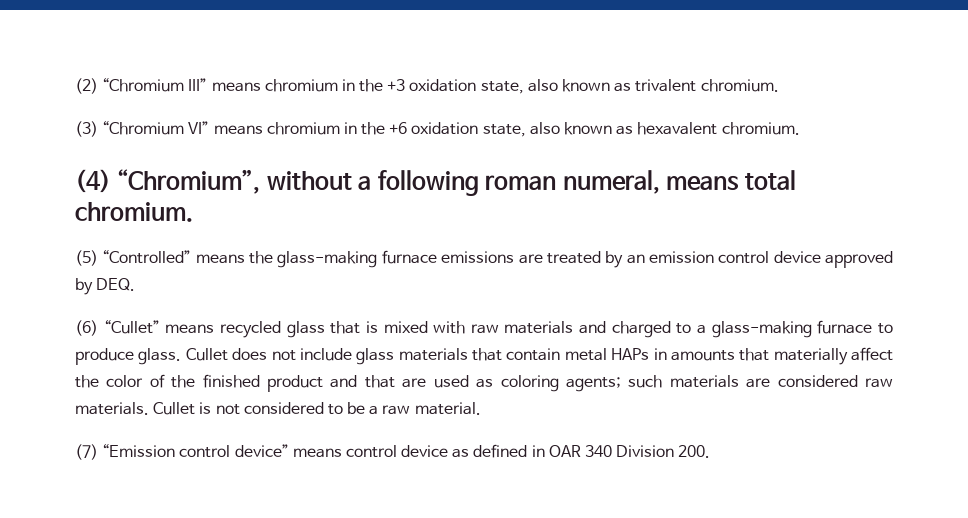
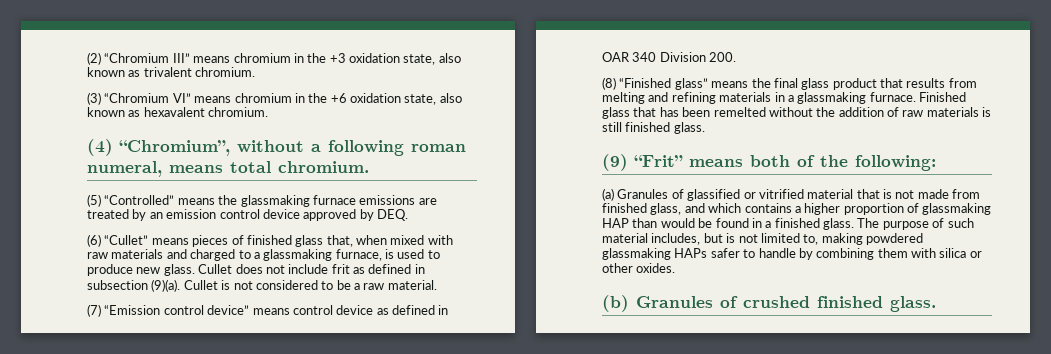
[277,251,378,268] glass-making -> [240,195,310,207] glassmaking
[219,321,378,338] recycled glass that is -> [192,235,387,247] pieces of finished glass that, when
[711,320,873,338] glass-making furnace -> [263,249,425,261] glassmaking furnace, is used
(134, 356) none -> [136,267,161,274] new
[356,347,893,365] [75,374,893,392] [75,402,149,415] glass materials that contain metal HAPs in amounts that materially affect the color of the finished product and that are used as coloring agents; such materials are considered raw materials. -> [331,264,425,274] [87,279,181,292] frit as defined in subsection (9)(a).
(711, 451) none -> [602,77,977,90] [602,92,966,104] [602,107,992,119] [602,122,705,134] [602,154,936,171] [602,188,981,201] [602,203,992,215] [602,218,974,230] [602,233,923,245] [602,248,982,260] [602,263,676,273] [602,295,936,312] // (8) “Finished glass” means the final glass product that results from melting and refining materials in a glassmaking furnace. Finished glass that has been remelted without the addition of raw materials is still finished glass. // (9) “Frit” means both of the following: // (a) Granules of glassified or vitrified material that is not made from finished glass, and which contains a higher proportion of glassmaking HAP than would be found in a finished glass. The purpose of such material includes, but is not limited to, making powdered glassmaking HAPs safer to handle by combining them with silica or other oxides. // (b) Granules of crushed finished glass.

